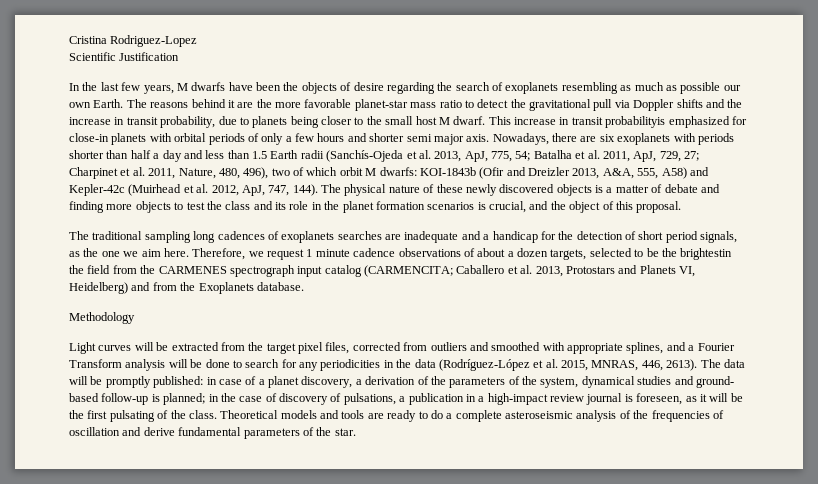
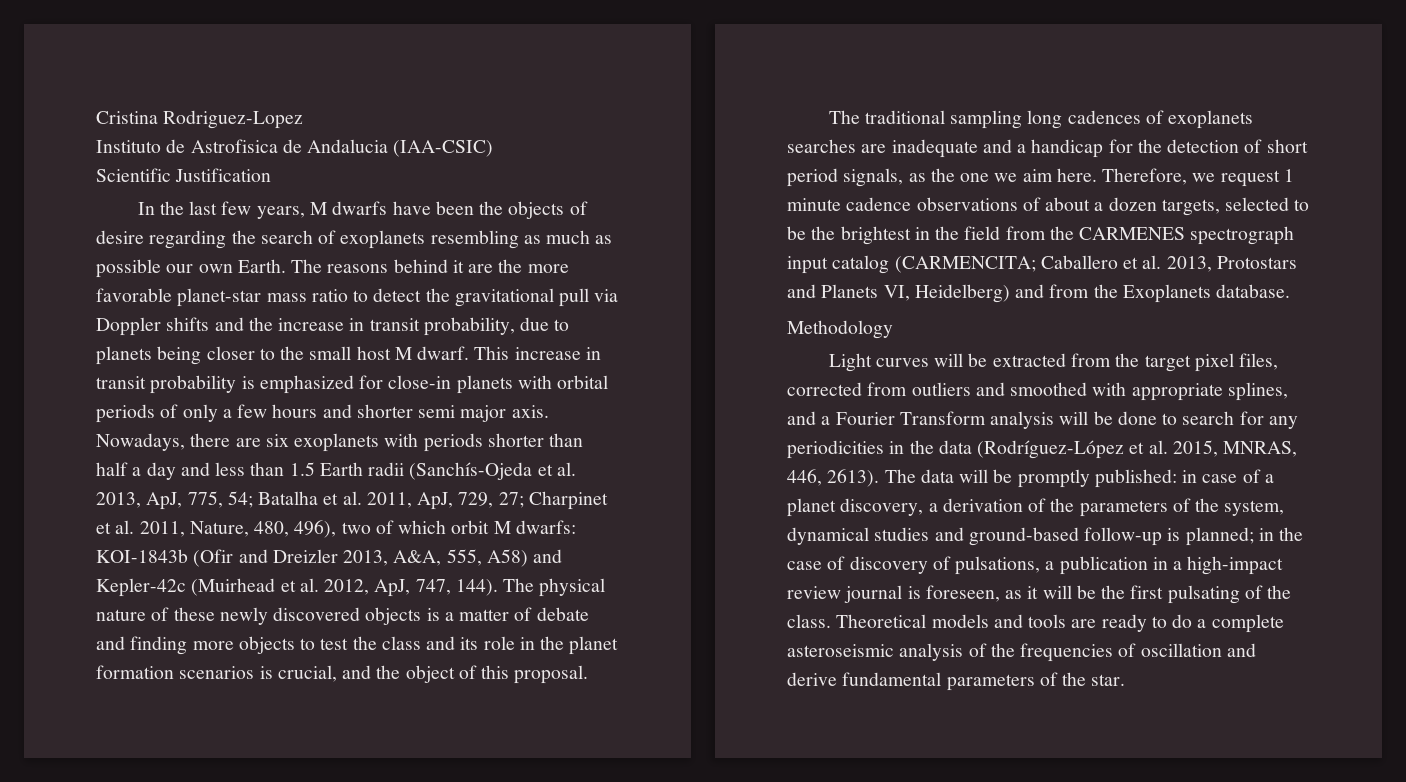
(198, 41) none -> [96,139,494,157] // Instituto de Astrofisica de Andalucia (IAA-CSIC)
[605,116,666,128] probabilityis -> [150,375,255,394] probability is
[680,248,733,260] brightestin -> [840,226,930,245] brightest in
[695,376,734,388] [69,393,99,402] ground- based -> [968,527,1079,546] ground-based

